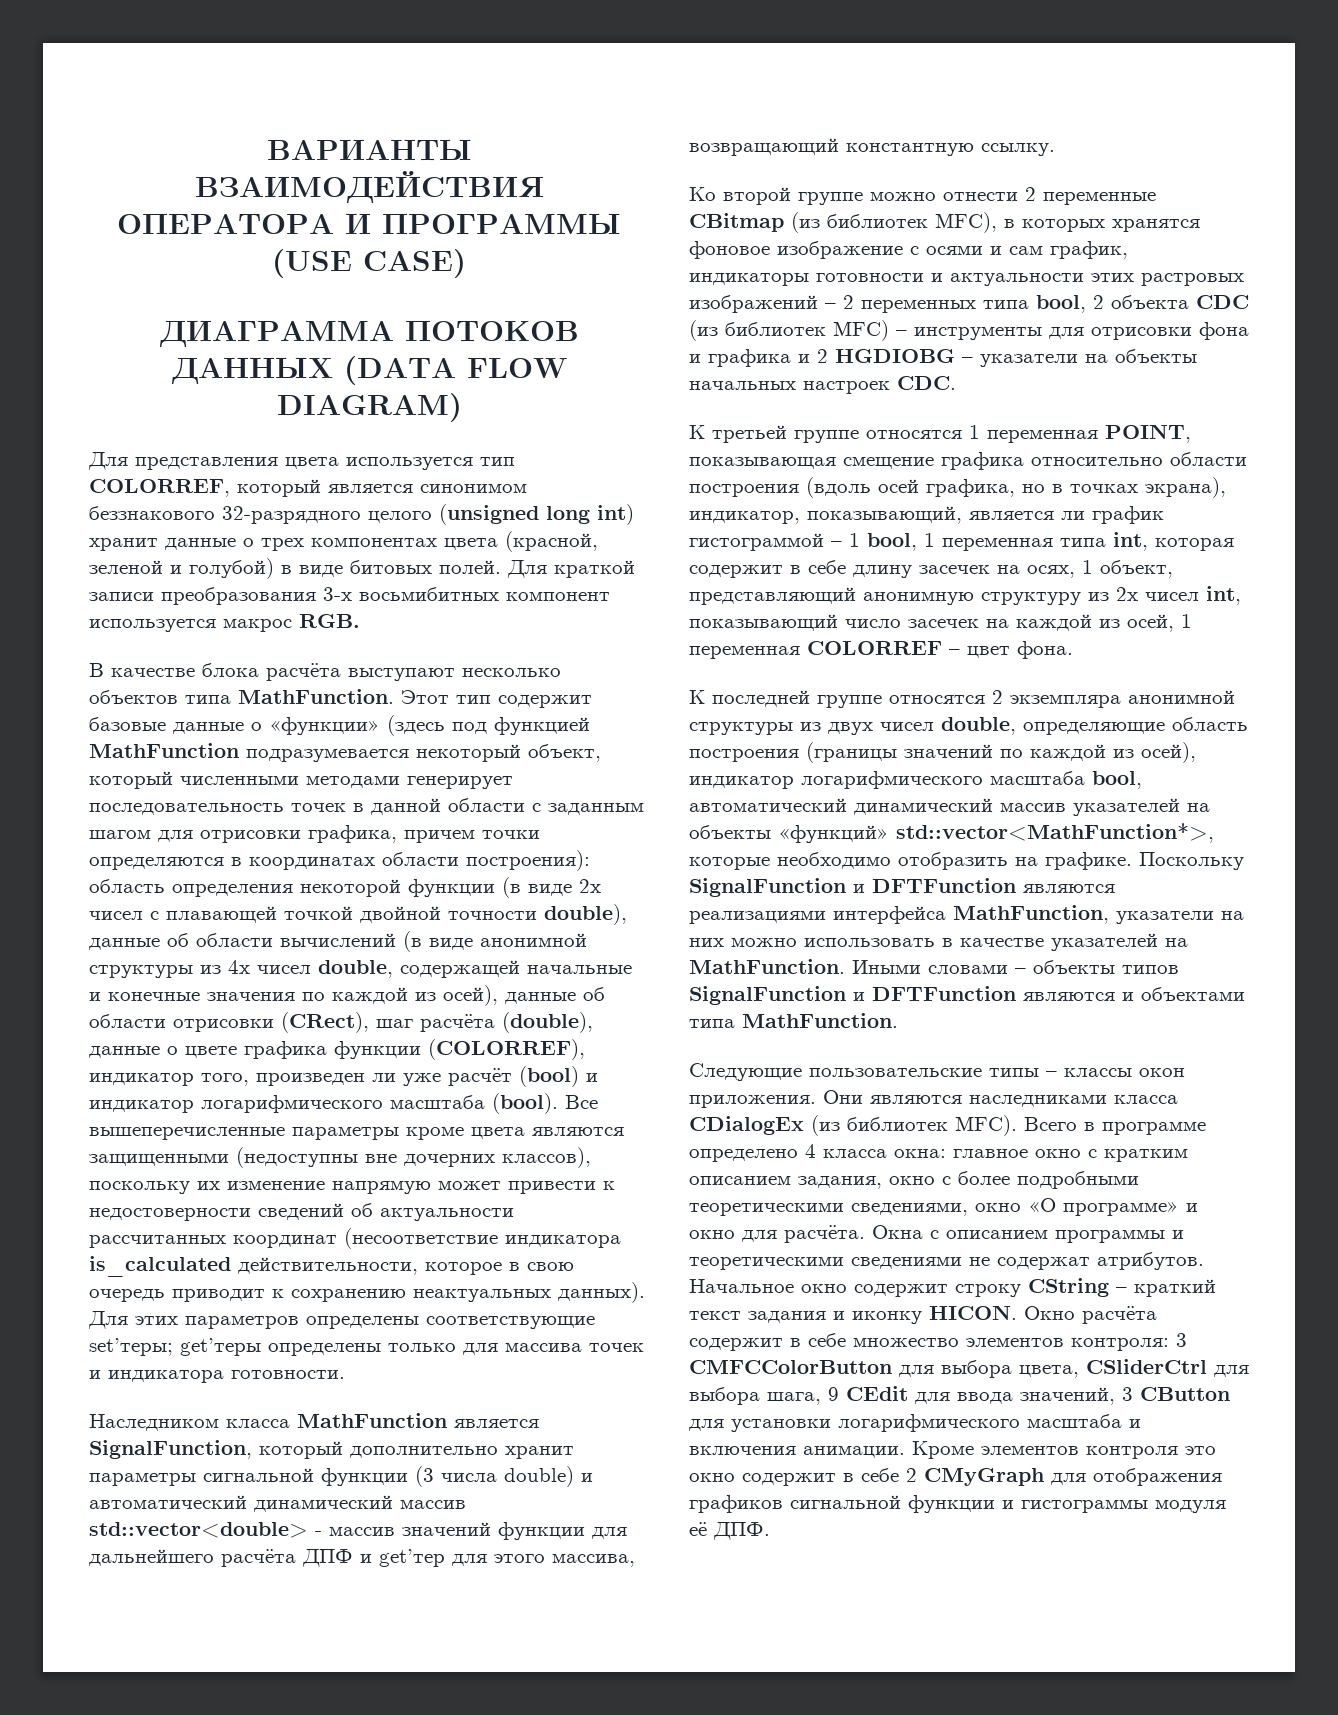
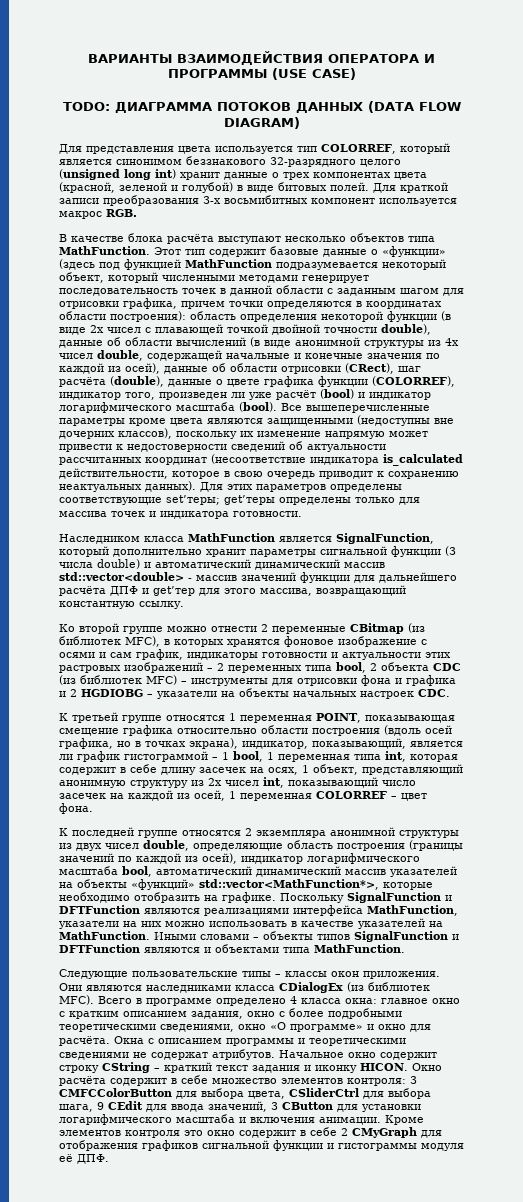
(466, 263) none -> [62,102,110,111] TODO:

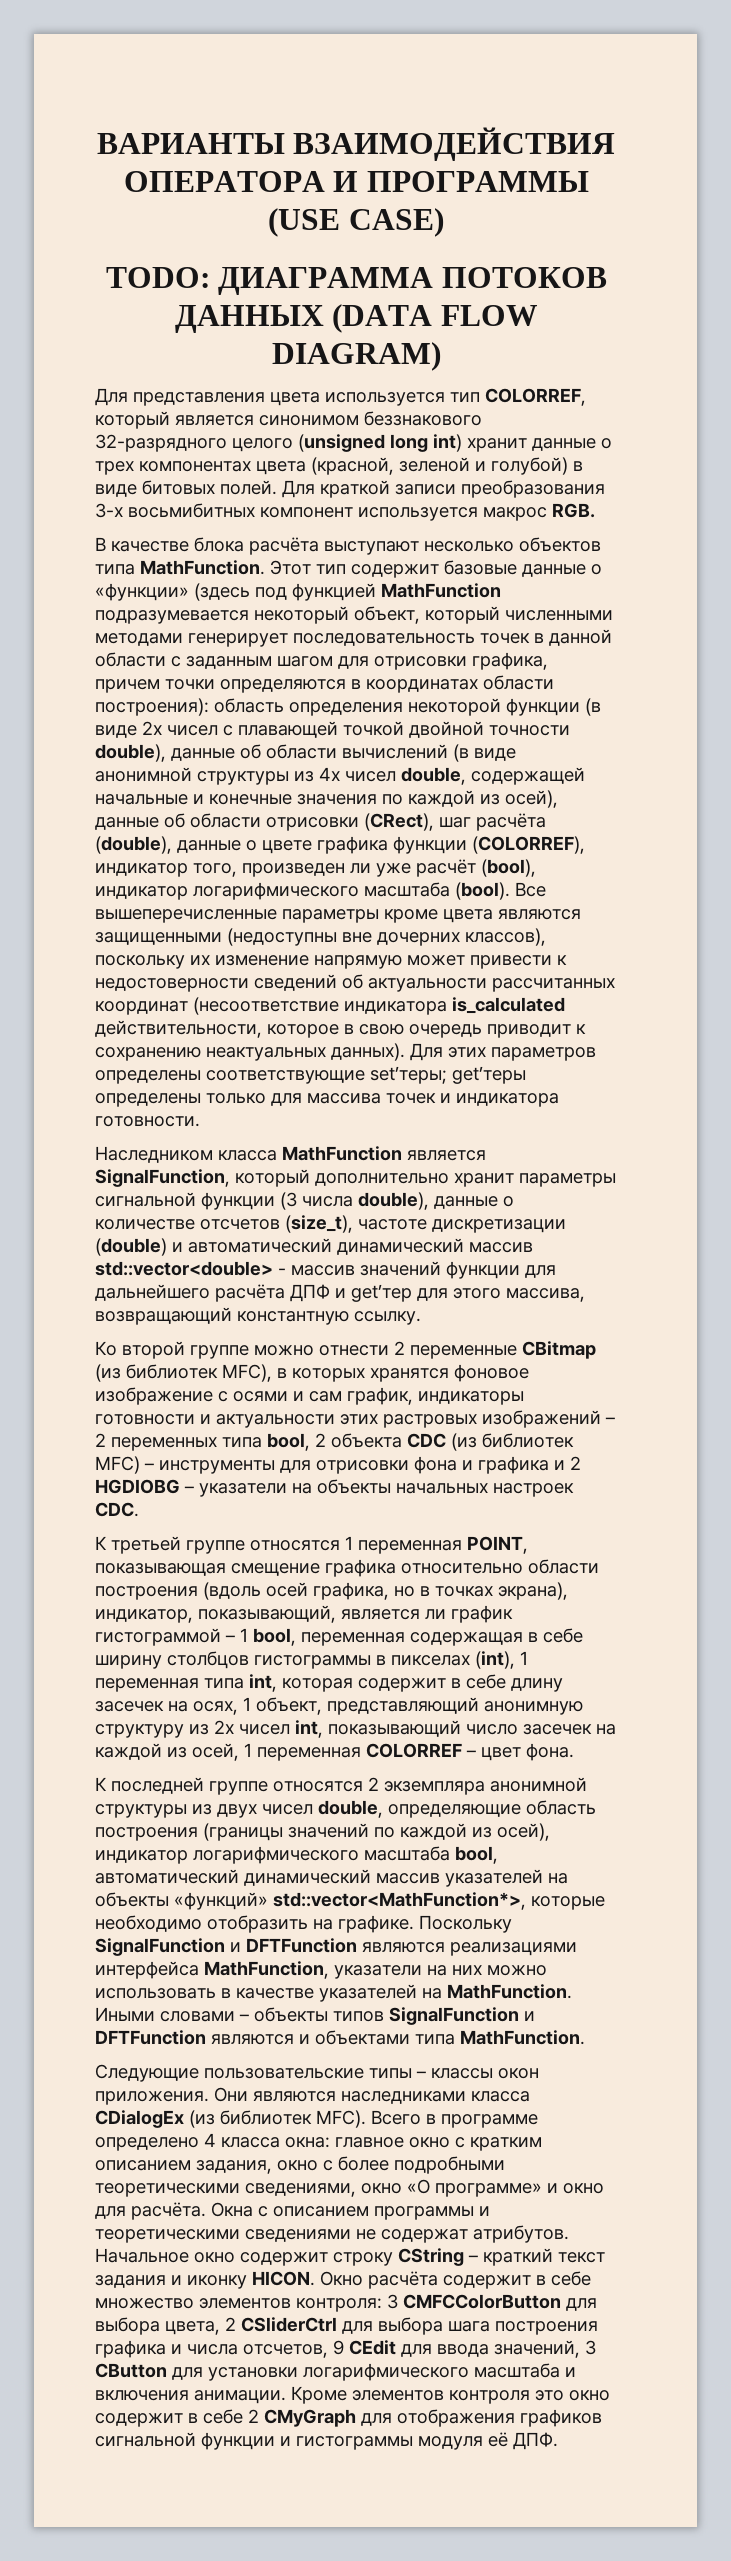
[320,389,365,399] (bool) и -> [481,859,536,877] (bool),
[97,559,140,569] double) -> [358,1192,514,1210] [95,1215,566,1233] [95,1238,167,1256] double), данные о количестве отсчетов (size_t), частоте дискретизации (double)
(263, 756) none -> [301,1628,583,1646] [95,1651,515,1669] переменная содержащая в себе ширину столбцов гистограммы в пикселах (int),
(285, 1095) none -> [225,2317,236,2331] 2
[59,1104,93,1112] шага, -> [448,2321,598,2335] [95,2340,328,2358] шага построения графика и числа отсчетов,

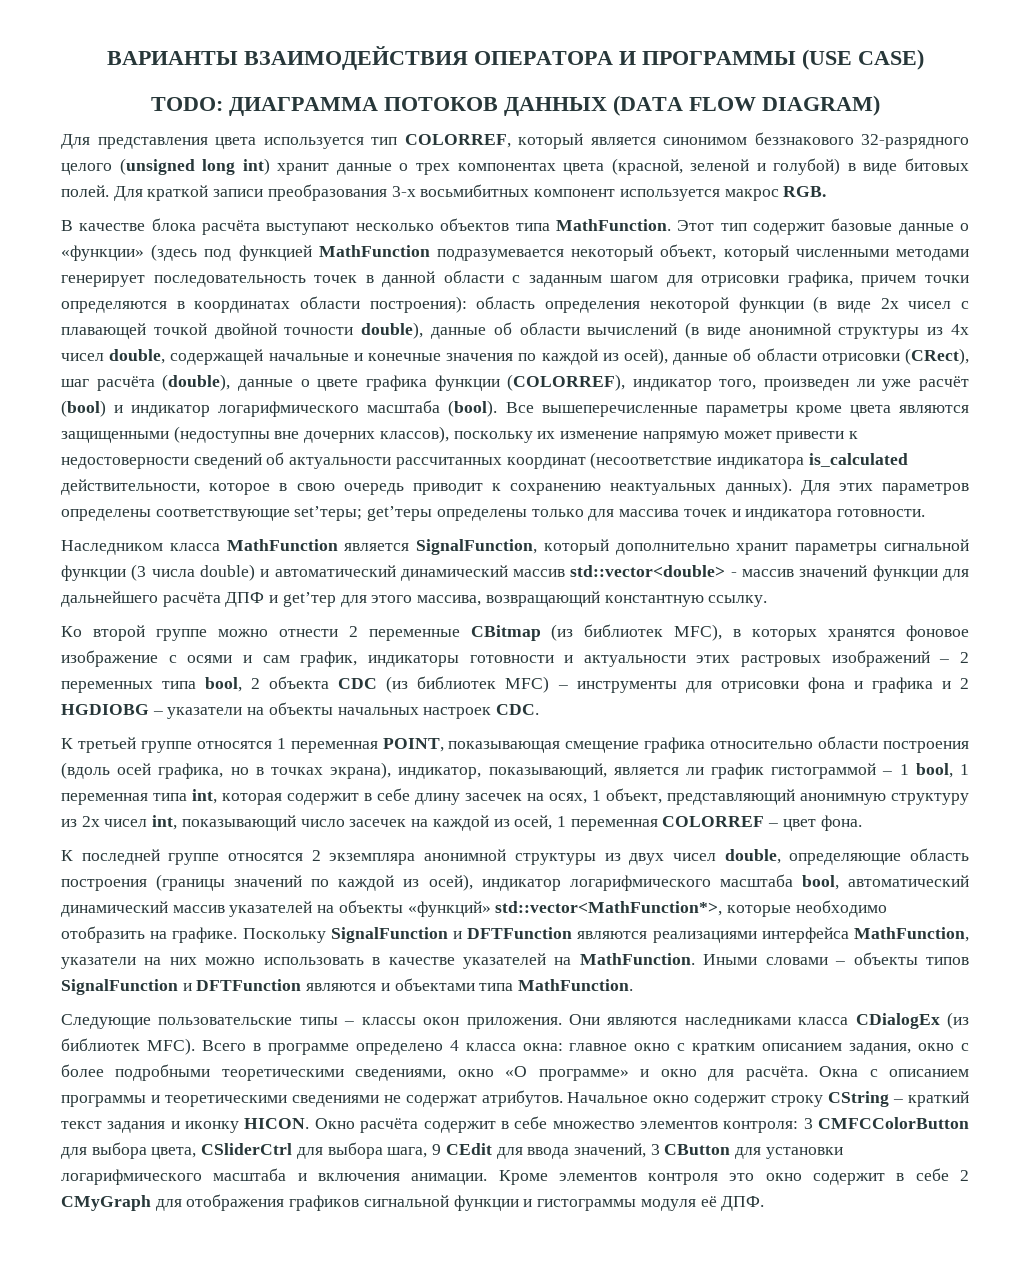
[481,859,536,877] (bool), -> [61,400,124,417] (bool) и
[358,1192,514,1210] [95,1215,566,1233] [95,1238,167,1256] double), данные о количестве отсчетов (size_t), частоте дискретизации (double) -> [199,564,255,581] double)
[301,1628,583,1646] [95,1651,515,1669] переменная содержащая в себе ширину столбцов гистограммы в пикселах (int), -> (953, 770) none
[225,2317,236,2331] 2 -> (197, 1153) none
[448,2321,598,2335] [95,2340,328,2358] шага построения графика и числа отсчетов, -> [387,1147,428,1158] шага,

